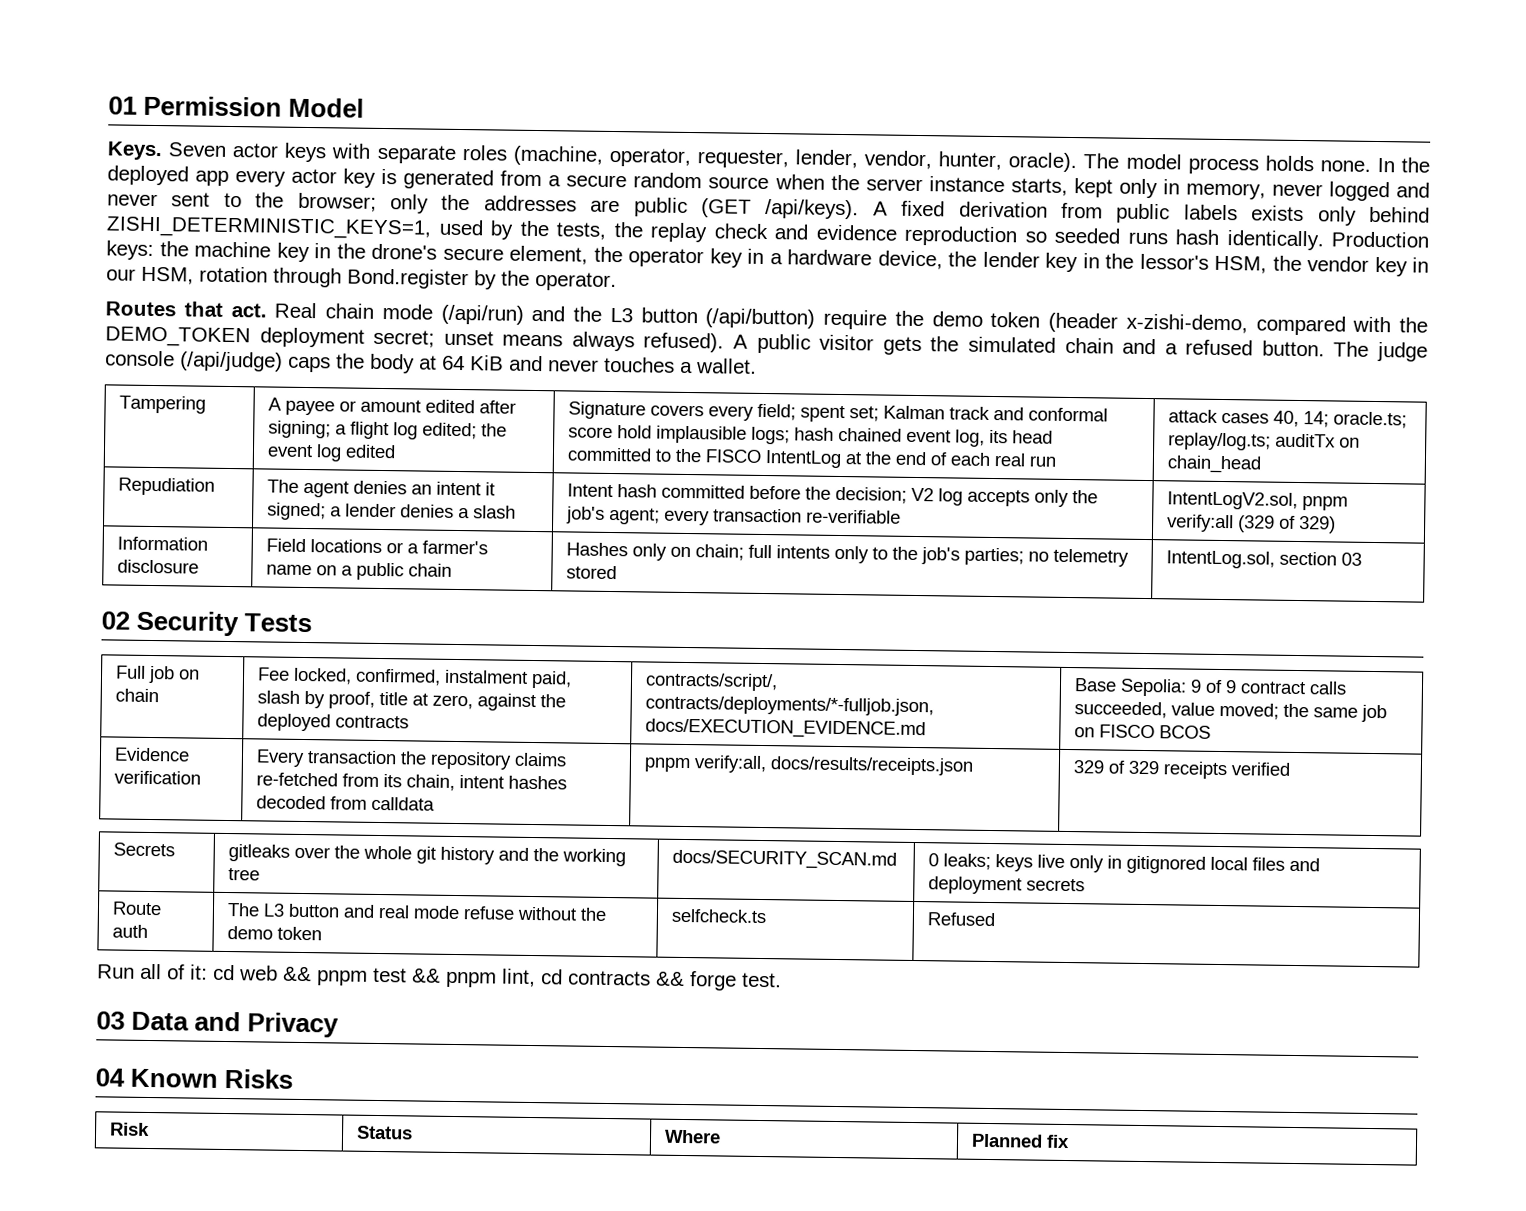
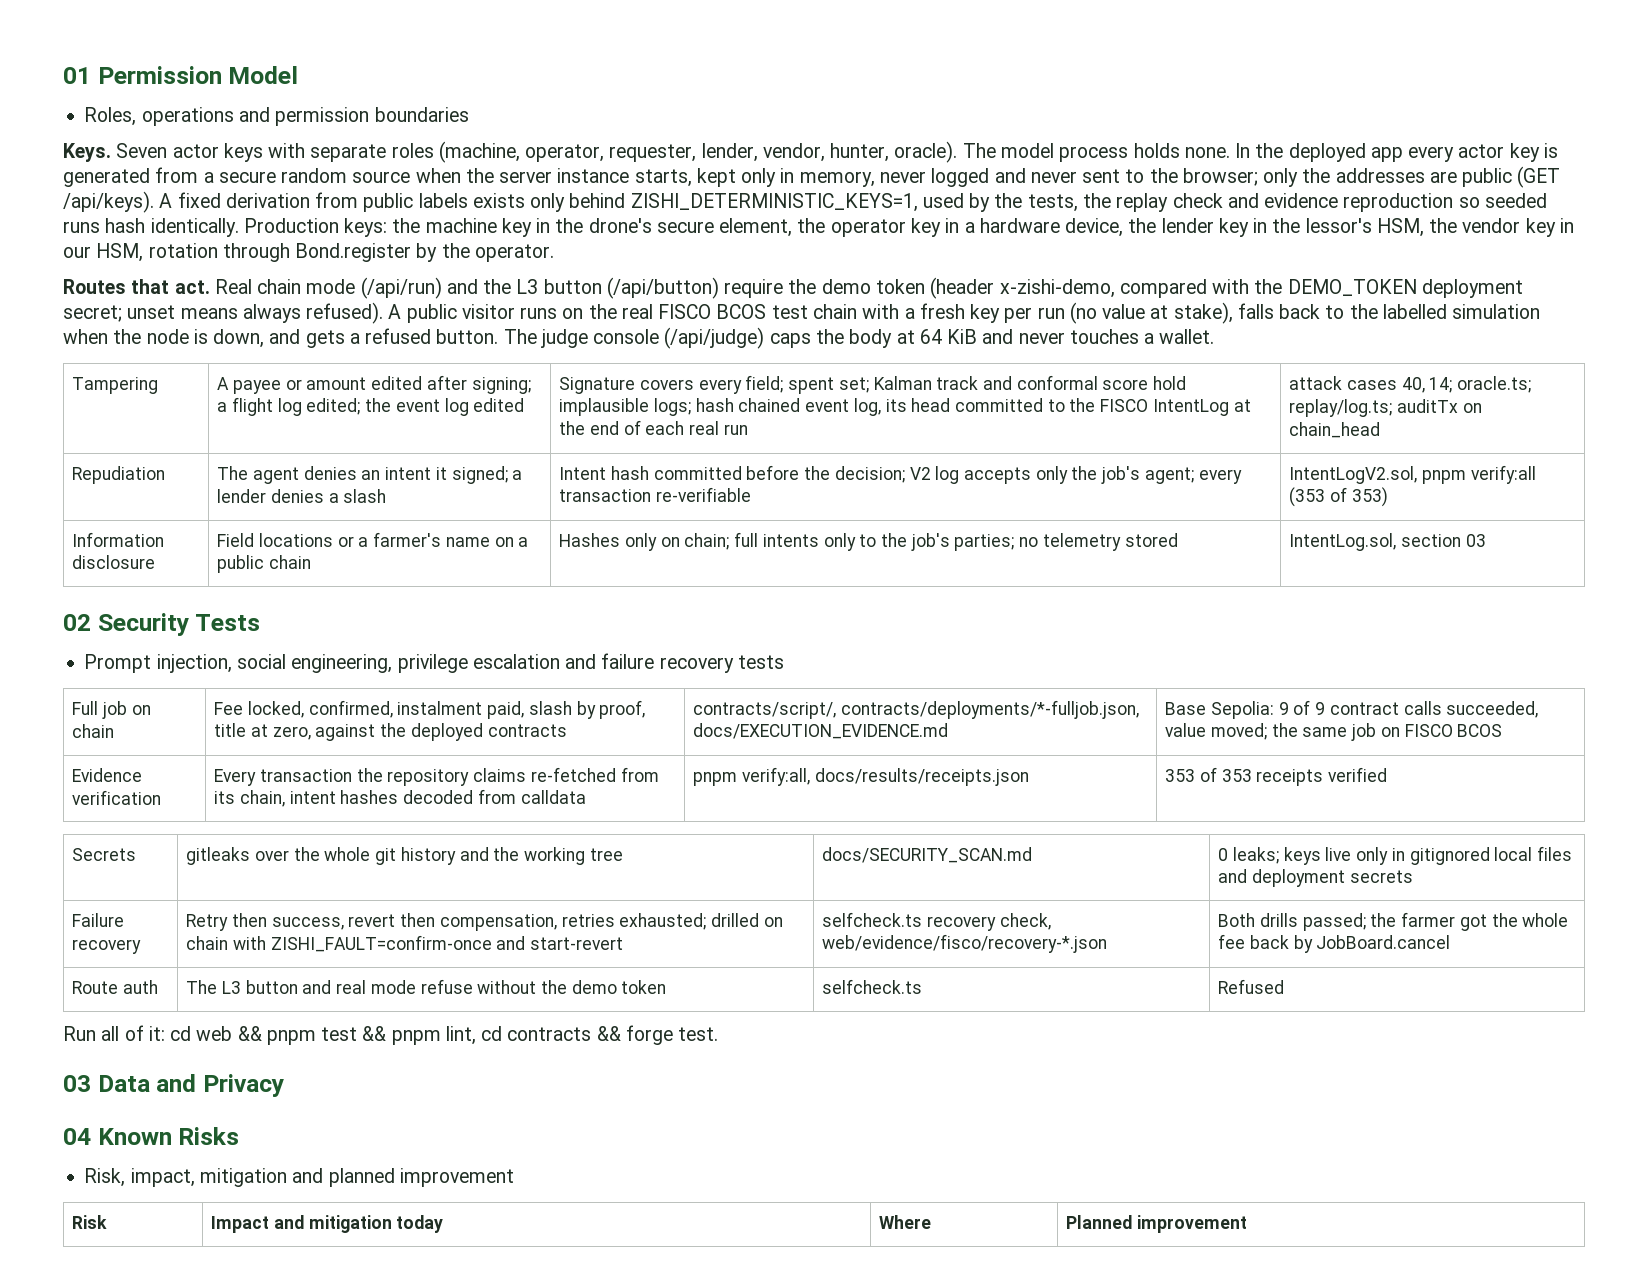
(365, 107) none -> [84,107,469,126] // Roles, operations and permission boundaries
[882,336,1157,356] gets the simulated chain and -> [520,302,1541,324] [63,329,345,348] runs on the real FISCO BCOS test chain with a fresh key per run (no value at stake), falls back to the labelled simulation when the node is down, and gets
[1238,515,1337,534] (329 of 329) -> [1289,487,1388,507] (353 of 353)
(313, 623) none -> [84,653,784,673] // Prompt injection, social engineering, privilege escalation and failure recovery tests
[1073,760,1160,775] 329 of 329 -> [1165,767,1252,782] 353 of 353
(1086, 885) none -> [72,913,125,927] [72,939,142,954] [186,913,783,931] [186,935,624,952] [822,912,1051,931] [822,934,1108,953] [1218,912,1569,931] [1218,934,1451,953] // Failure recovery | Retry then success, revert then compensation, retries exhausted; drilled on chain with ZISHI_FAULT=confirm-once and start-revert | selfcheck.ts recovery check, web/evidence/fisco/recovery-*.json | Both drills passed; the farmer got the whole fee back by JobBoard.cancel
[110,1122,151,1137] [356,1125,414,1140] // Risk | Status -> [84,1168,514,1187] [72,1215,108,1229] [211,1215,444,1233] // Risk, impact, mitigation and planned improvement // Risk | Impact and mitigation today
[1046,1134,1071,1149] fix -> [1136,1215,1247,1233] improvement

